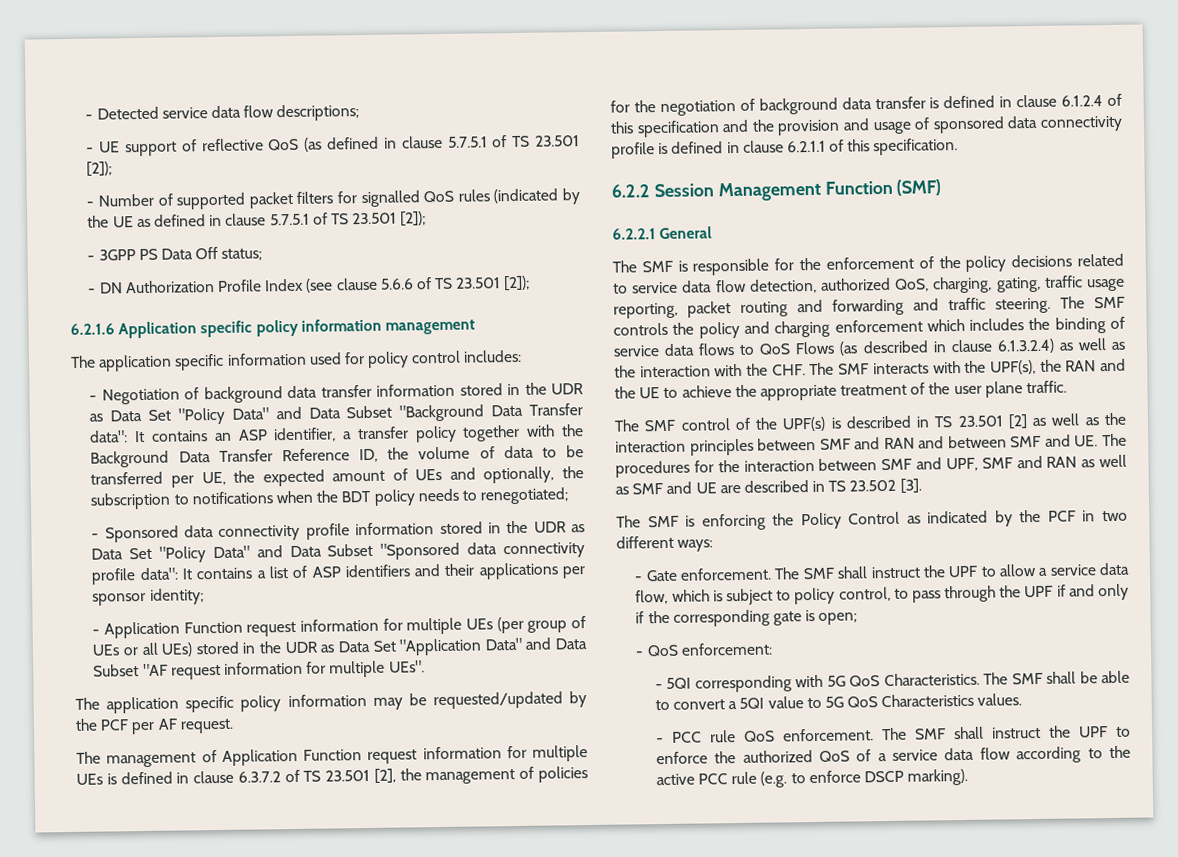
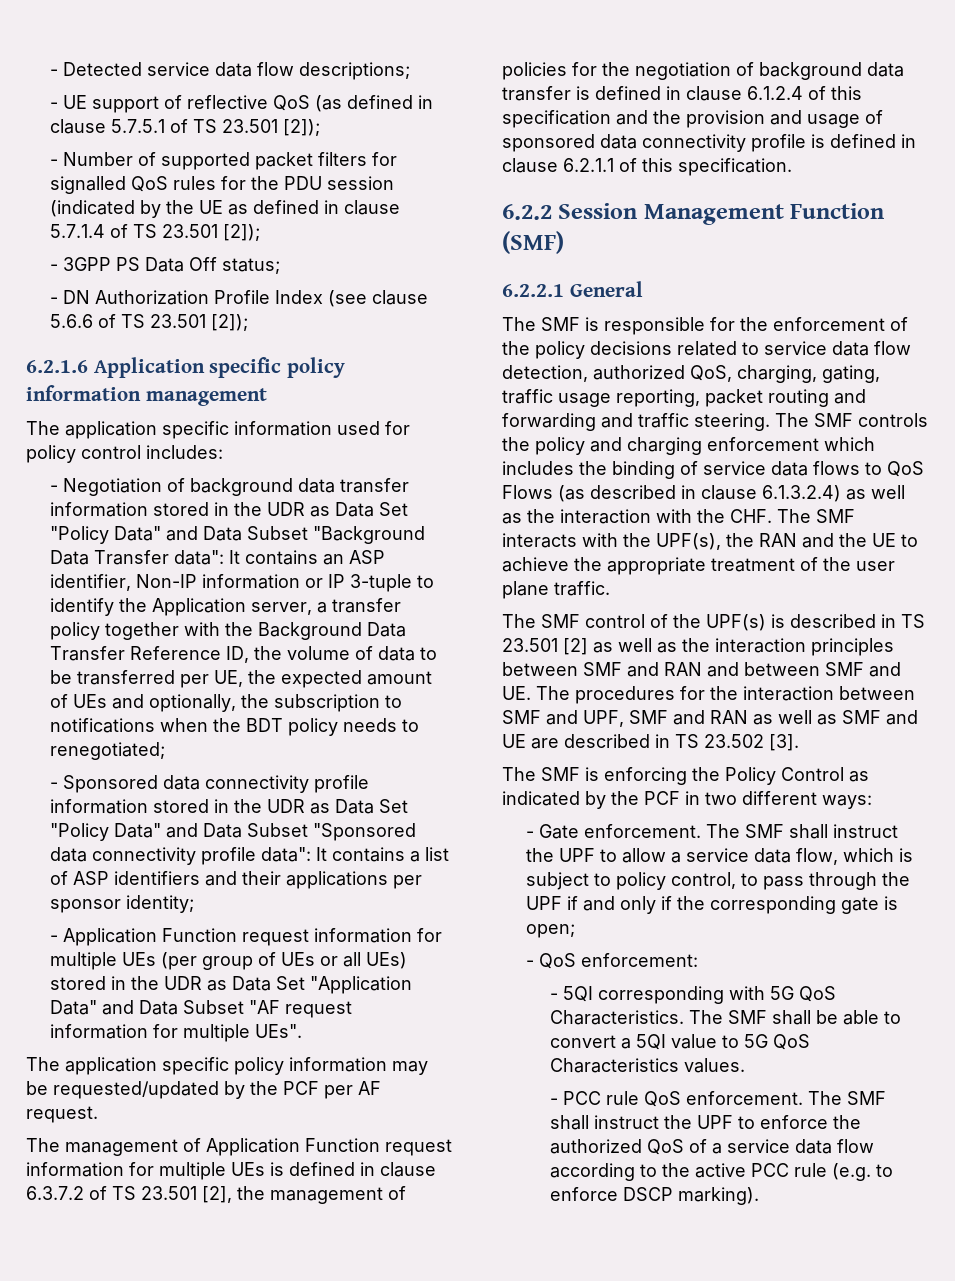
(490, 195) none -> [221,176,395,190] for the PDU session
[269,213,310,226] 5.7.5.1 -> [50,224,106,238] 5.7.1.4
(337, 435) none -> [136,574,435,592] [50,598,313,616] Non-IP information or IP 3-tuple to identify the Application server,

